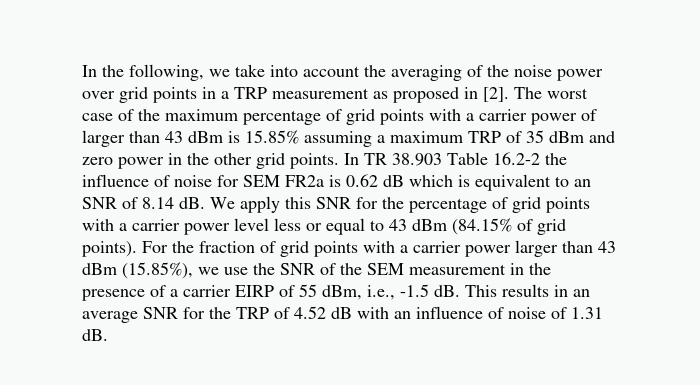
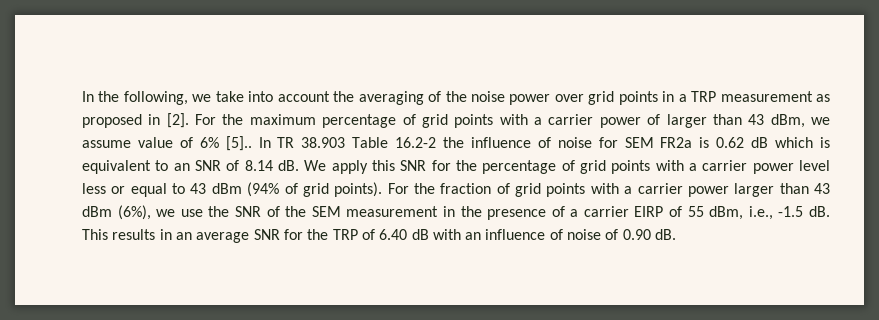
[514,87,588,99] [82,109,134,121] The worst case of -> [195,114,217,125] For
[188,130,615,147] [82,153,339,169] dBm is 15.85% assuming a maximum TRP of 35 dBm and zero power in the other grid points. -> [770,114,830,128] [82,136,252,151] dBm, we assume value of 6% [5]..
[452,218,512,235] (84.15% -> [247,182,280,197] (94%
[122,262,193,279] (15.85%), -> [117,205,151,220] (6%),
[294,306,326,319] 4.52 -> [379,229,408,240] 6.40
[571,307,603,319] 1.31 -> [622,229,651,240] 0.90

